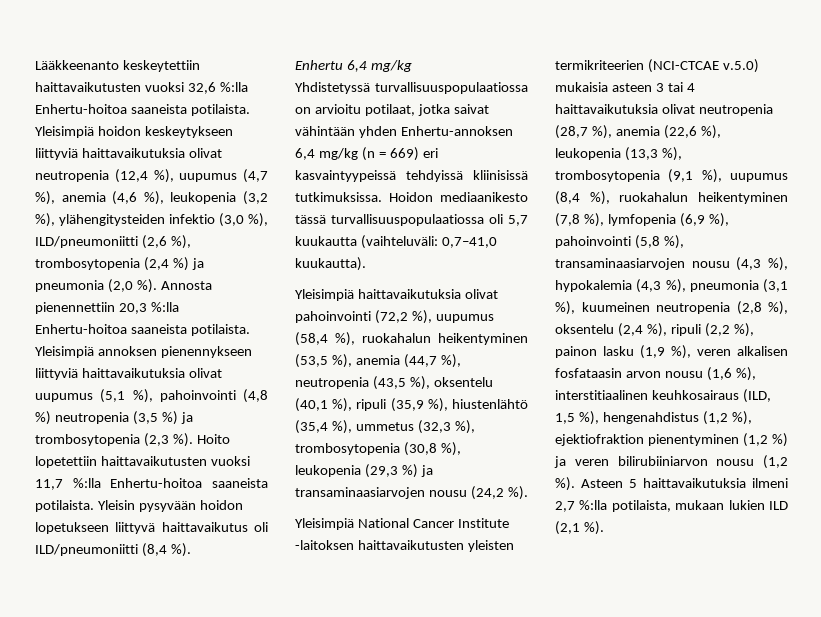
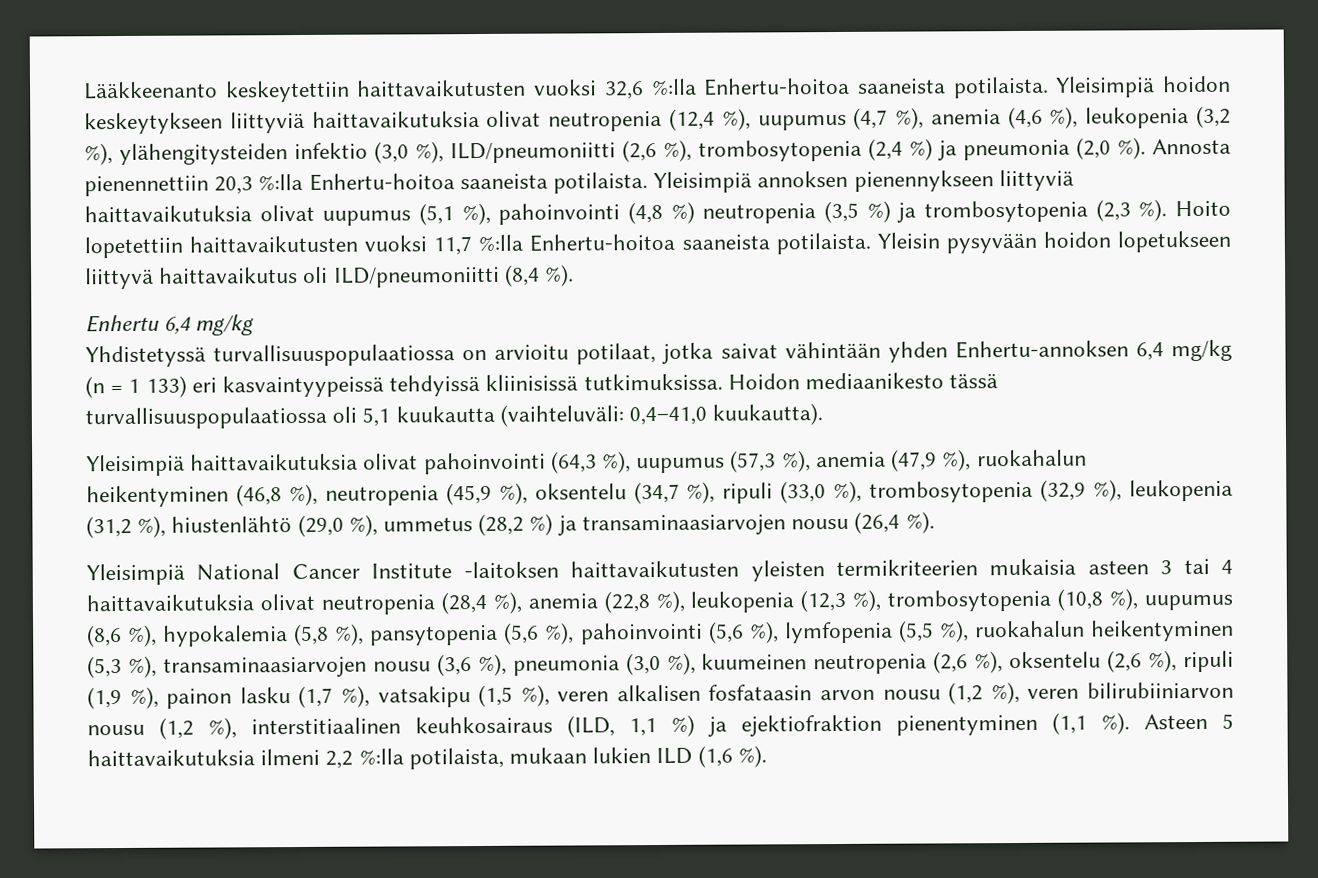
[389,147,419,161] 669) -> [128,375,187,398] 1 133)
[508,215,528,226] 5,7 -> [362,407,391,427] 5,1
[441,237,497,248] 0,7–41,0 -> [629,406,708,426] 0,4–41,0
[374,310,494,324] [295,332,528,346] [295,354,437,368] (72,2 %), uupumus (58,4 %), ruokahalun heikentyminen (53,5 %), anemia (44,7 -> [550,449,1087,474] [86,484,282,508] (64,3 %), uupumus (57,3 %), anemia (47,9 %), ruokahalun heikentyminen (46,8
[372,376,493,390] [295,398,424,412] (43,5 %), oksentelu (40,1 %), ripuli (35,9 -> [445,479,1233,506] [86,515,132,539] (45,9 %), oksentelu (34,7 %), ripuli (33,0 %), trombosytopenia (32,9 %), leukopenia (31,2
[295,420,328,434] (35,4 -> [297,514,344,538] (29,0
[417,420,475,434] [295,442,461,456] [295,464,398,478] (32,3 %), trombosytopenia (30,8 %), leukopenia (29,3 -> [478,513,525,537] (28,2
[470,486,504,500] (24,2 -> [854,511,901,534] (26,4
[647,59,759,73] (NCI-CTCAE v.5.0) -> (978, 568) none
[555,125,721,139] [555,147,682,161] [555,169,788,183] [555,191,788,205] [555,213,729,227] [555,235,684,249] [555,257,788,271] [555,279,662,293] (28,7 %), anemia (22,6 %), leukopenia (13,3 %), trombosytopenia (9,1 %), uupumus (8,4 %), ruokahalun heikentyminen (7,8 %), lymfopenia (6,9 %), pahoinvointi (5,8 %), transaminaasiarvojen nousu (4,3 %), hypokalemia (4,3 -> [440,588,1233,615] [87,619,1234,648] [87,654,472,679] (28,4 %), anemia (22,8 %), leukopenia (12,3 %), trombosytopenia (10,8 %), uupumus (8,6 %), hypokalemia (5,8 %), pansytopenia (5,6 %), pahoinvointi (5,6 %), lymfopenia (5,5 %), ruokahalun heikentyminen (5,3 %), transaminaasiarvojen nousu (3,6
[763,279,788,293] (3,1 -> [625,652,661,676] (3,0
[736,301,788,315] [555,323,730,337] (2,8 %), oksentelu (2,4 %), ripuli (2,2 -> [933,650,1234,674] [87,687,122,710] (2,6 %), oksentelu (2,6 %), ripuli (1,9
[640,345,665,359] (1,9 -> [298,684,514,709] (1,7 %), vatsakipu (1,5
[706,367,756,381] [555,389,771,403] [555,411,752,425] [555,433,788,447] [554,455,788,469] (1,6 %), interstitiaalinen keuhkosairaus (ILD, 1,5 %), hengenahdistus (1,2 %), ejektiofraktion pienentyminen (1,2 %) ja veren bilirubiiniarvon nousu (1,2 -> [948,681,1234,705] [87,712,1087,740] (1,2 %), veren bilirubiiniarvon nousu (1,2 %), interstitiaalinen keuhkosairaus (ILD, 1,1 %) ja ejektiofraktion pienentyminen (1,1
[555,501,575,512] 2,7 -> [325,750,354,769] 2,2
[555,521,580,535] (2,1 -> [697,745,733,768] (1,6

